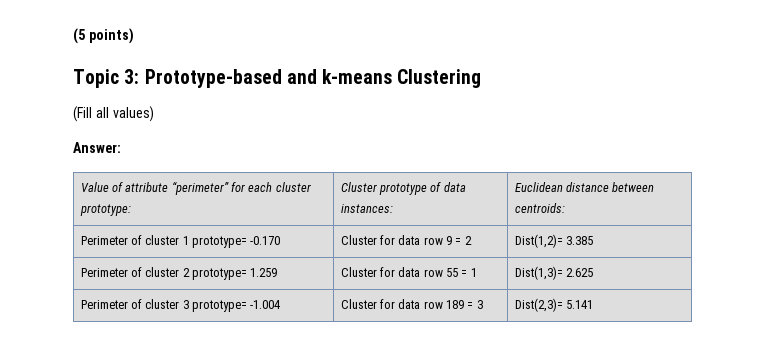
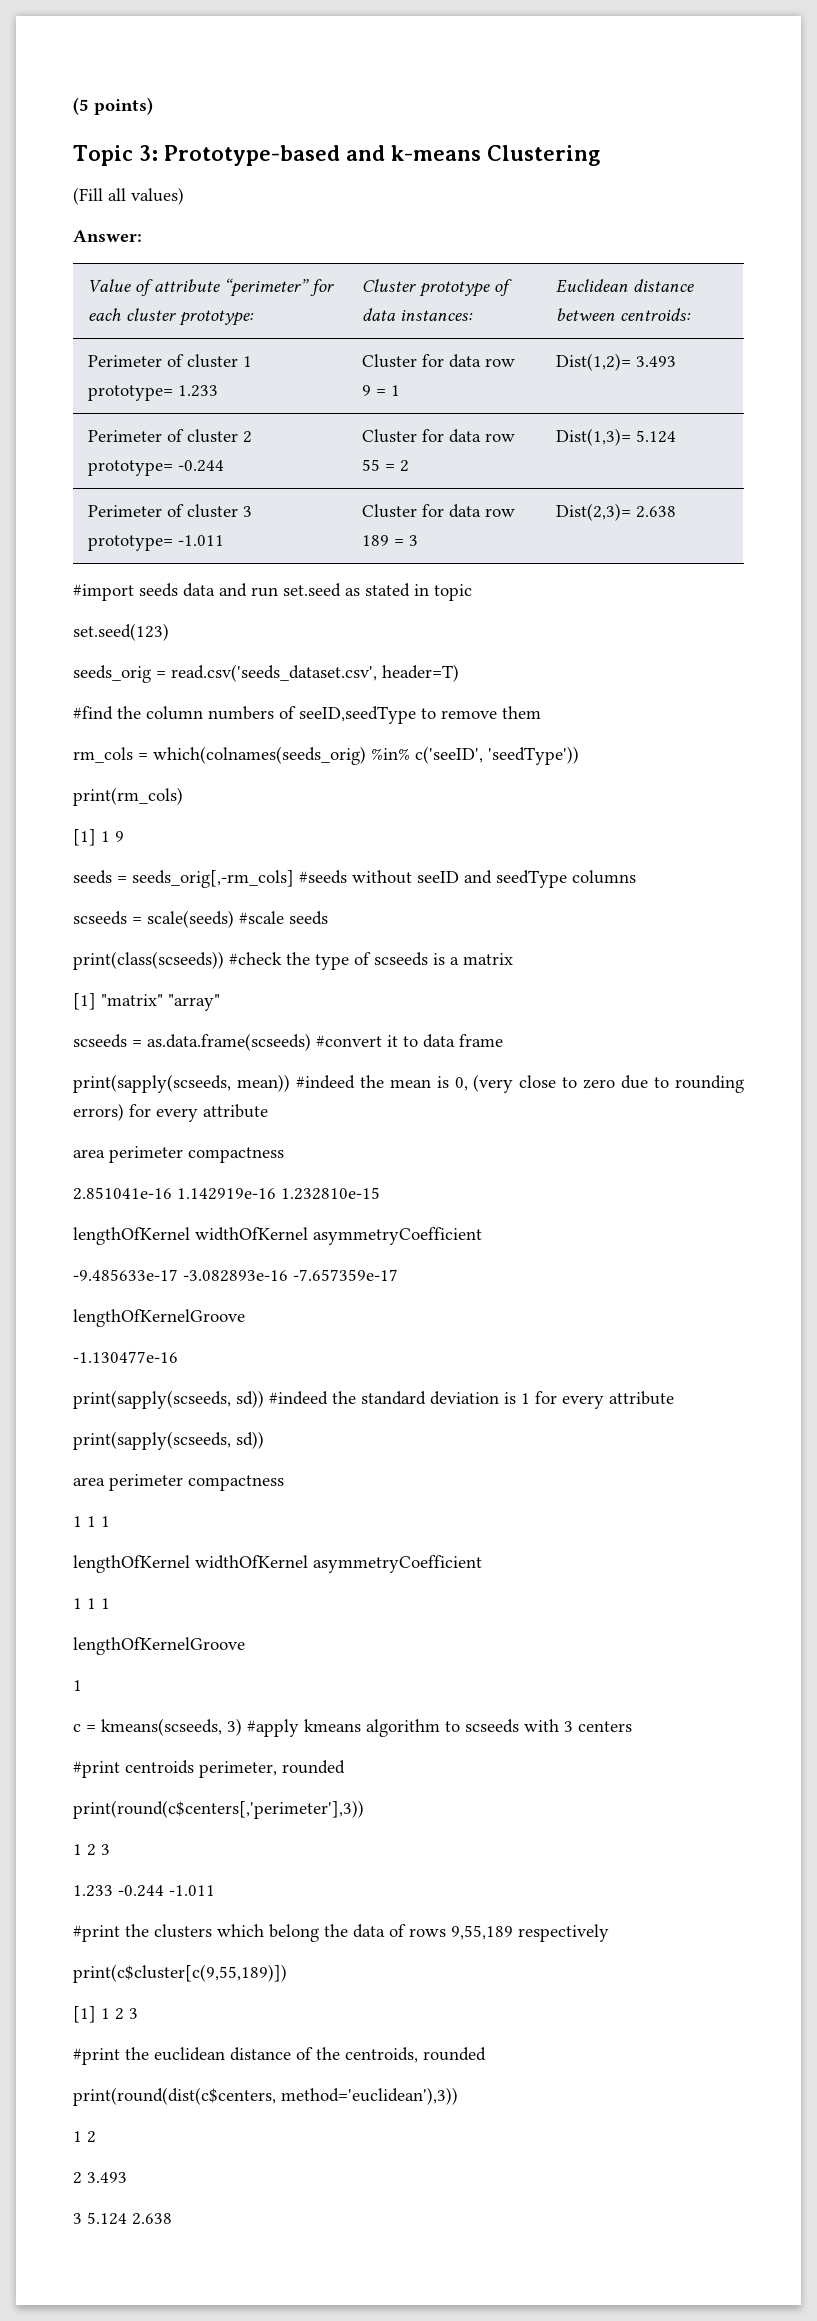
[250,236,281,245] -0.170 -> [177,385,218,397] 1.233
[464,236,472,245] 2 -> [390,385,400,396] 1
[565,236,593,245] 3.385 -> [635,356,676,367] 3.493
[250,268,278,277] 1.259 -> [177,460,224,472] -0.244
[470,268,477,277] 1 -> [399,460,409,472] 2
[565,268,593,277] 2.625 -> [635,430,676,443] 5.124
[250,300,281,309] -1.004 -> [177,535,224,546] -1.011
[565,300,593,309] 5.141 -> [635,506,676,518] [73,583,472,601] [73,623,169,641] [73,664,459,683] [73,706,541,724] [73,746,579,765] [73,787,183,806] [73,829,124,846] [73,870,636,888] [73,910,328,928] [73,951,513,970] [73,993,220,1011] [73,1033,503,1051] [73,1074,744,1093] [73,1103,268,1122] [73,1146,284,1163] [73,1187,380,1200] [73,1227,482,1245] [73,1269,398,1282] [73,1309,245,1327] [73,1351,178,1363] [73,1390,674,1409] [73,1431,264,1450] [73,1474,284,1491] [73,1516,110,1527] [73,1555,482,1573] [73,1598,110,1609] [73,1637,245,1655] [73,1680,82,1691] [73,1718,632,1737] [73,1760,345,1778] [73,1800,364,1819] [73,1844,110,1856] [73,1885,215,1897] [73,1924,609,1942] [73,1964,287,1983] [73,2006,138,2023] [73,2047,486,2065] [73,2087,458,2106] [73,2131,96,2143] [73,2172,127,2184] [73,2212,172,2225] 2.638 // #import seeds data and run set.seed as stated in topic // set.seed(123) // seeds_orig = read.csv('seeds_dataset.csv', header=T) // #find the column numbers of seeID,seedType to remove them // rm_cols = which(colnames(seeds_orig) %in% c('seeID', 'seedType')) // print(rm_cols) // [1] 1 9 // seeds = seeds_orig[,-rm_cols] #seeds without seeID and seedType columns // scseeds = scale(seeds) #scale seeds // print(class(scseeds)) #check the type of scseeds is a matrix // [1] "matrix" "array" // scseeds = as.data.frame(scseeds) #convert it to data frame // print(sapply(scseeds, mean)) #indeed the mean is 0, (very close to zero due to rounding errors) for every attribute // area perimeter compactness // 2.851041e-16 1.142919e-16 1.232810e-15 // lengthOfKernel widthOfKernel asymmetryCoefficient // -9.485633e-17 -3.082893e-16 -7.657359e-17 // lengthOfKernelGroove // -1.130477e-16 // print(sapply(scseeds, sd)) #indeed the standard deviation is 1 for every attribute // print(sapply(scseeds, sd)) // area perimeter compactness // 1 1 1 // lengthOfKernel widthOfKernel asymmetryCoefficient // 1 1 1 // lengthOfKernelGroove // 1 // c = kmeans(scseeds, 3) #apply kmeans algorithm to scseeds with 3 centers // #print centroids perimeter, rounded // print(round(c$centers[,'perimeter'],3)) // 1 2 3 // 1.233 -0.244 -1.011 // #print the clusters which belong the data of rows 9,55,189 respectively // print(c$cluster[c(9,55,189)]) // [1] 1 2 3 // #print the euclidean distance of the centroids, rounded // print(round(dist(c$centers, method='euclidean'),3)) // 1 2 // 2 3.493 // 3 5.124 2.638

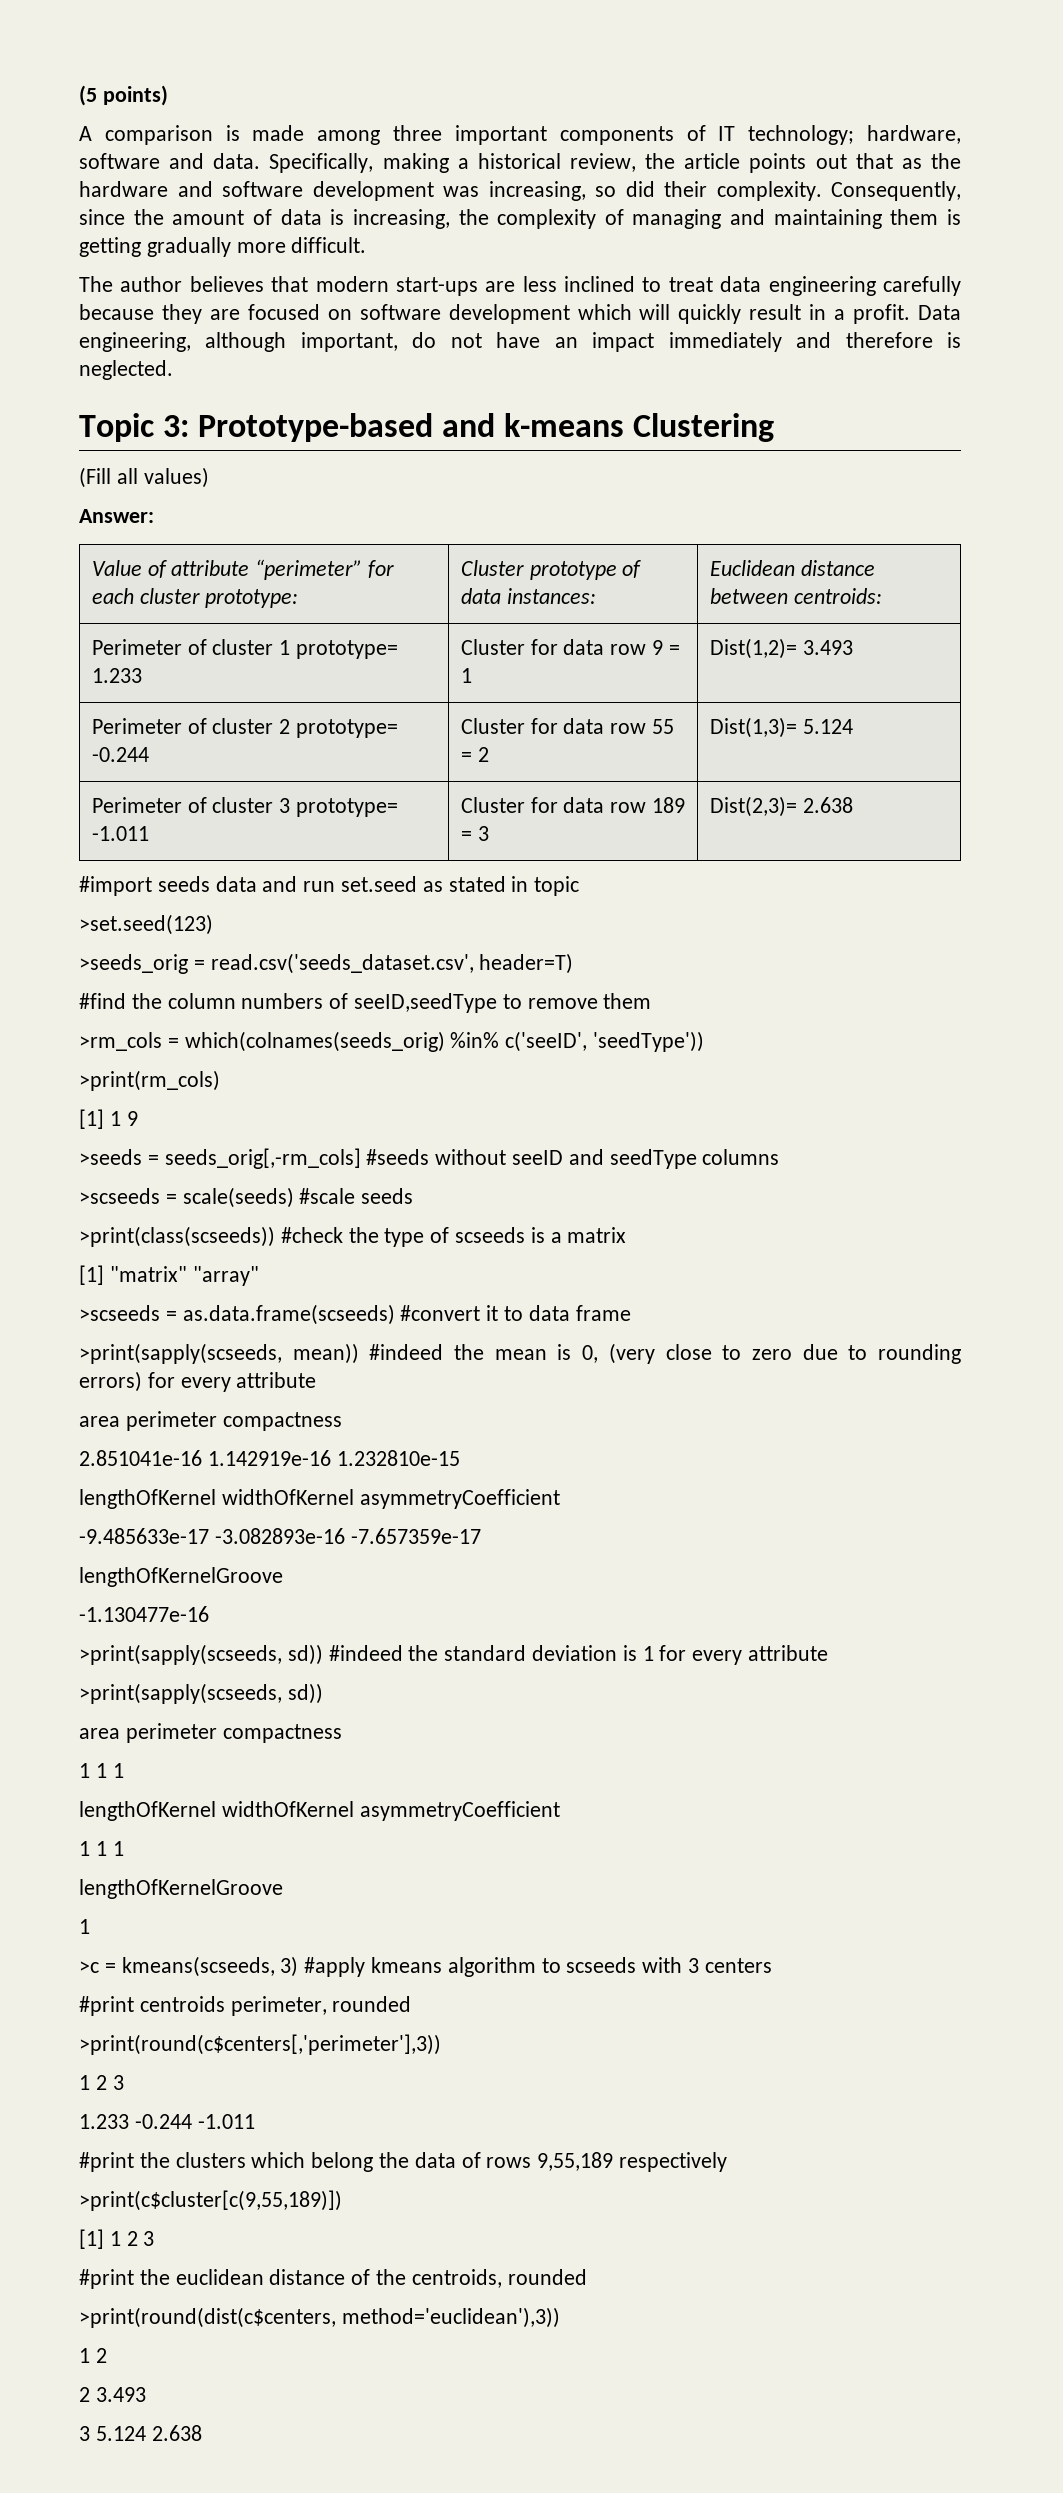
(153, 106) none -> [79,125,962,145] [79,153,961,173] [79,181,961,201] [79,209,961,229] [79,237,367,257] [79,276,961,296] [79,304,962,324] [79,332,962,352] [79,360,173,380] // A comparison is made among three important components of IT technology; hardware, software and data. Specifically, making a historical review, the article points out that as the hardware and software development was increasing, so did their complexity. Consequently, since the amount of data is increasing, the complexity of managing and maintaining them is getting gradually more difficult. // The author believes that modern start-ups are less inclined to treat data engineering carefully because they are focused on software development which will quickly result in a profit. Data engineering, although important, do not have an impact immediately and therefore is neglected.
[73,623,169,641] [73,665,151,683] set.seed(123) // seeds_orig -> [79,914,213,935] [79,954,188,974] >set.seed(123) // >seeds_orig
[73,747,133,763] rm_cols -> [79,1032,162,1051] >rm_cols
[73,787,183,806] print(rm_cols) -> [79,1070,220,1091] >print(rm_cols)
[73,870,112,884] seeds -> [79,1149,142,1165] >seeds
[73,911,127,925] scseeds -> [79,1188,160,1204] >scseeds
[73,951,224,970] print(class(scseeds)) -> [79,1226,275,1247] >print(class(scseeds))
[73,1034,127,1048] scseeds -> [79,1305,160,1321] >scseeds
[73,1074,231,1093] print(sapply(scseeds, -> [79,1343,282,1364] >print(sapply(scseeds,
[73,1390,231,1409] print(sapply(scseeds, -> [79,1644,282,1665] >print(sapply(scseeds,
[73,1431,231,1450] print(sapply(scseeds, -> [79,1683,282,1704] >print(sapply(scseeds,
[73,1724,81,1732] c -> [79,1961,99,1973] >c
[73,1800,364,1819] print(round(c$centers[,'perimeter'],3)) -> [79,2034,441,2055] >print(round(c$centers[,'perimeter'],3))
[73,1964,287,1983] print(c$cluster[c(9,55,189)]) -> [79,2190,342,2211] >print(c$cluster[c(9,55,189)])
[73,2087,276,2106] print(round(dist(c$centers, -> [79,2307,336,2328] >print(round(dist(c$centers,

